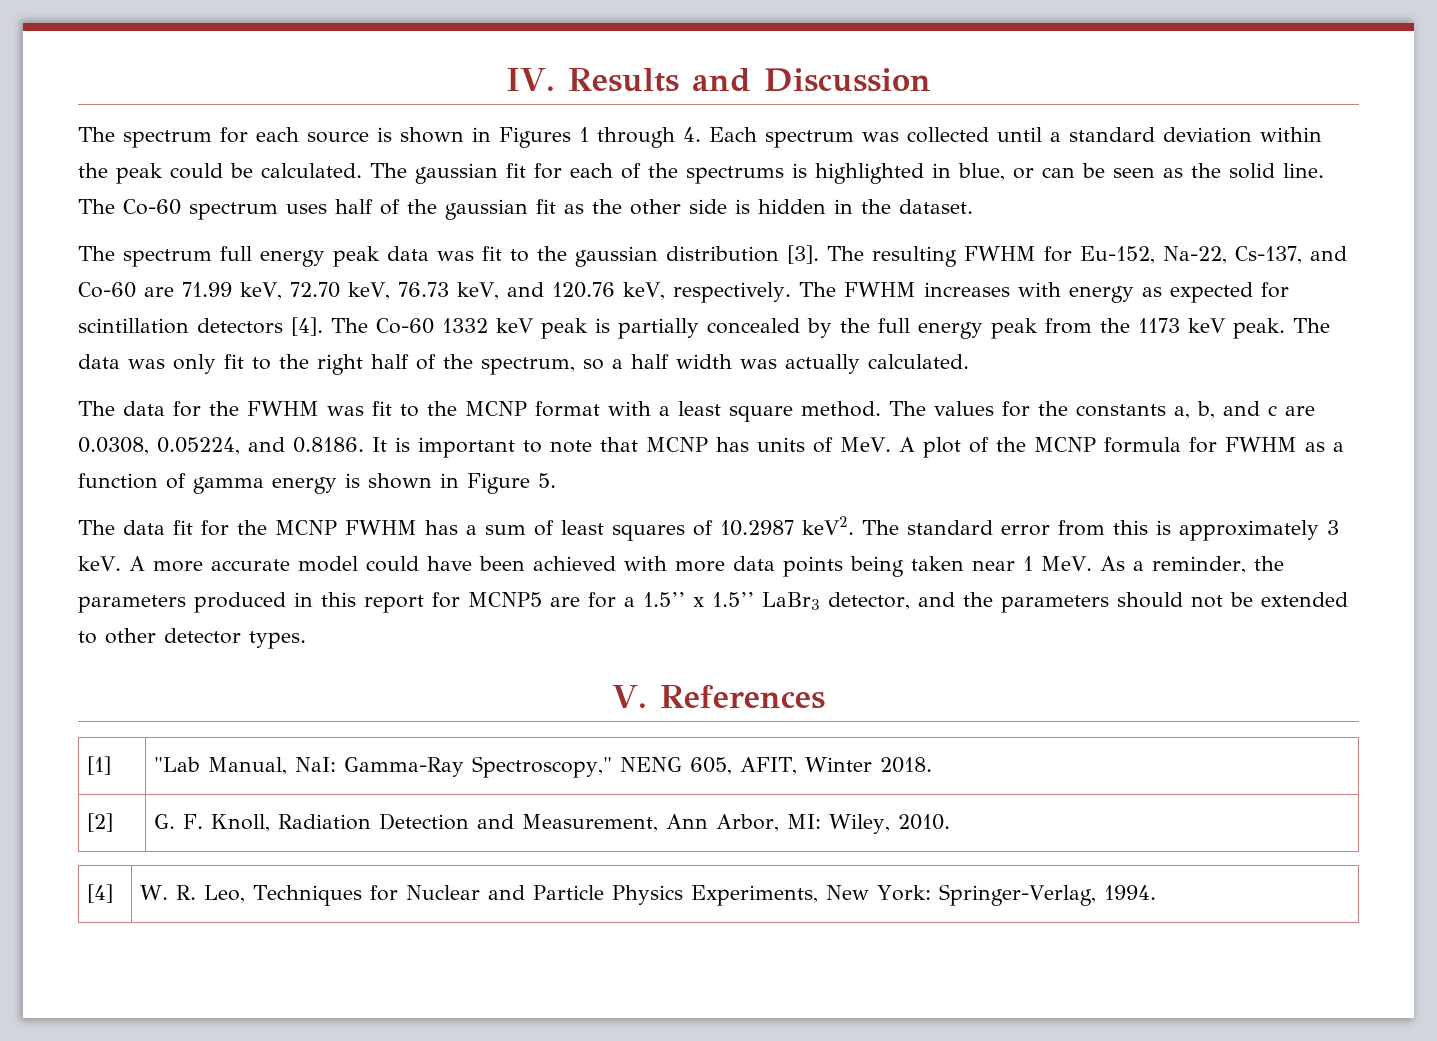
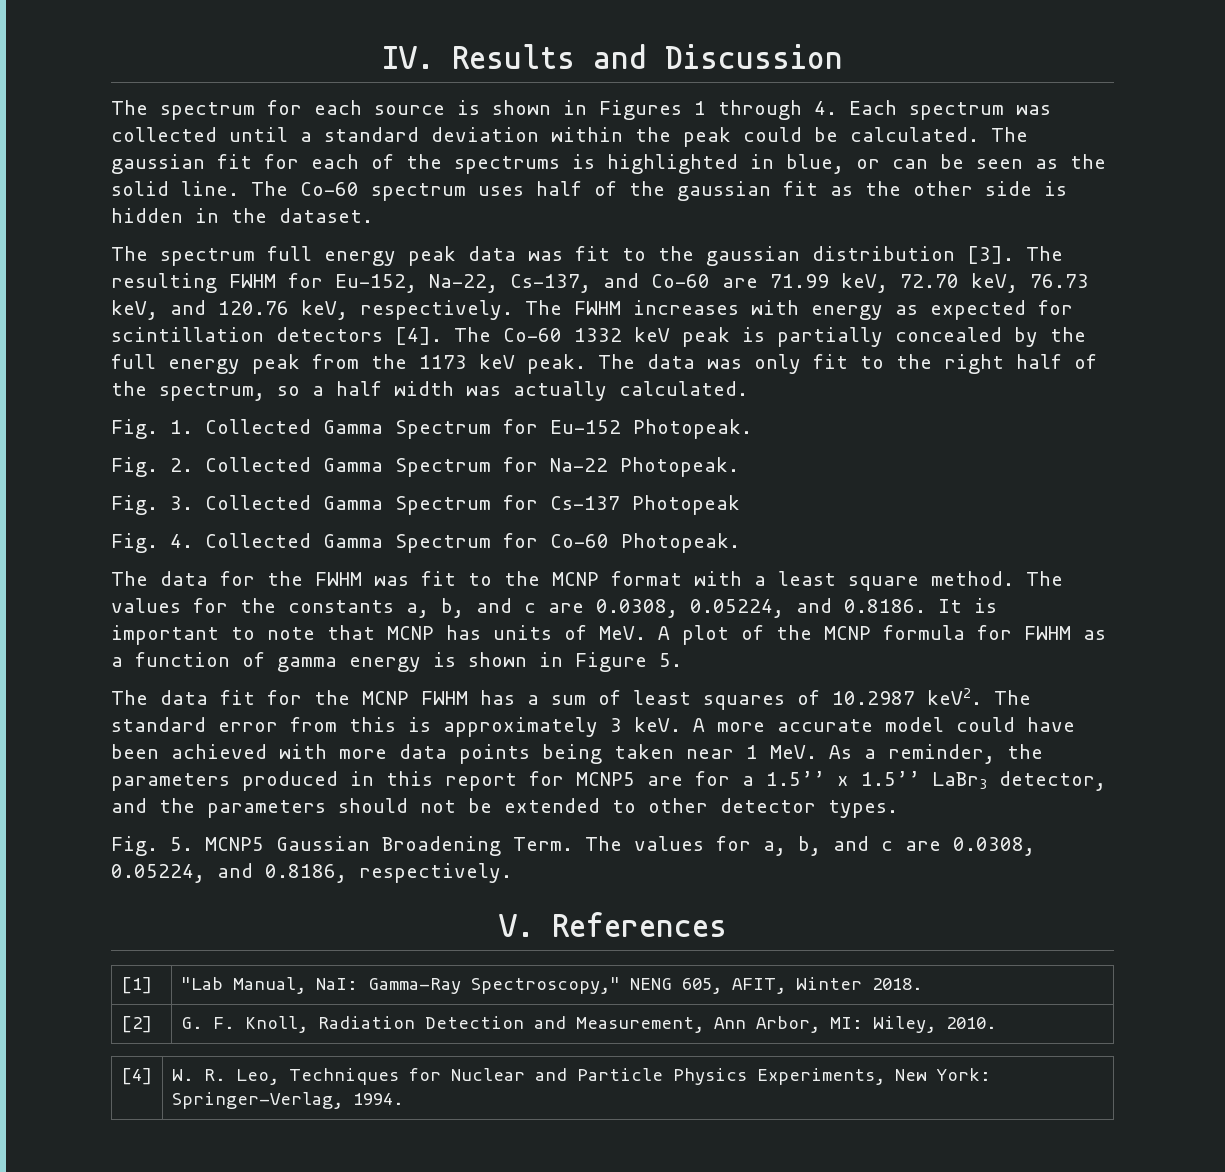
(969, 361) none -> [111,419,752,439] [111,457,739,477] [111,495,740,515] [111,533,740,553] // Fig. 1. Collected Gamma Spectrum for Eu-152 Photopeak. // Fig. 2. Collected Gamma Spectrum for Na-22 Photopeak. // Fig. 3. Collected Gamma Spectrum for Cs-137 Photopeak // Fig. 4. Collected Gamma Spectrum for Co-60 Photopeak.
(306, 640) none -> [111,836,1035,856] [111,863,512,883] // Fig. 5. MCNP5 Gaussian Broadening Term. The values for a, b, and c are 0.0308, 0.05224, and 0.8186, respectively.

